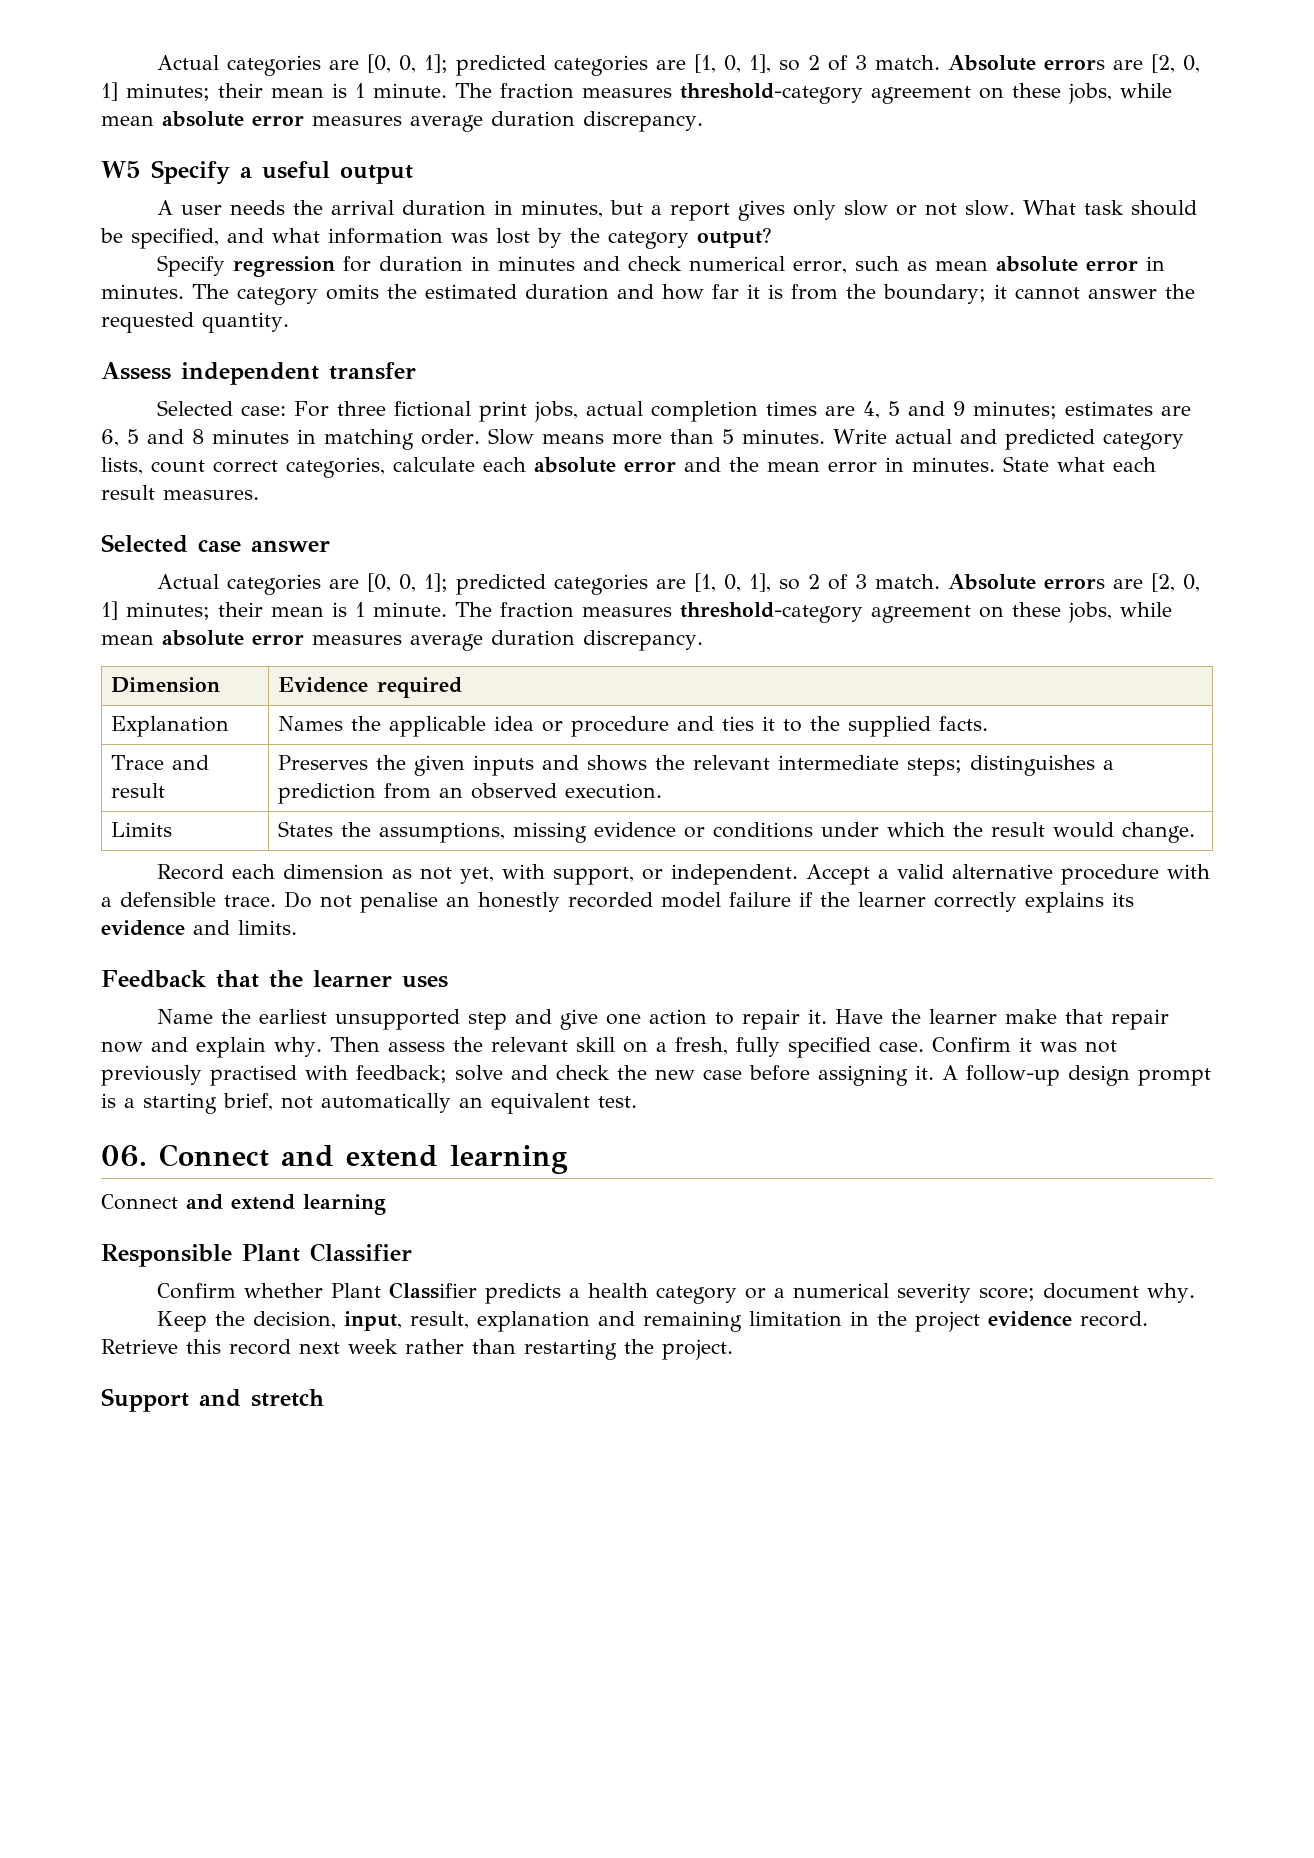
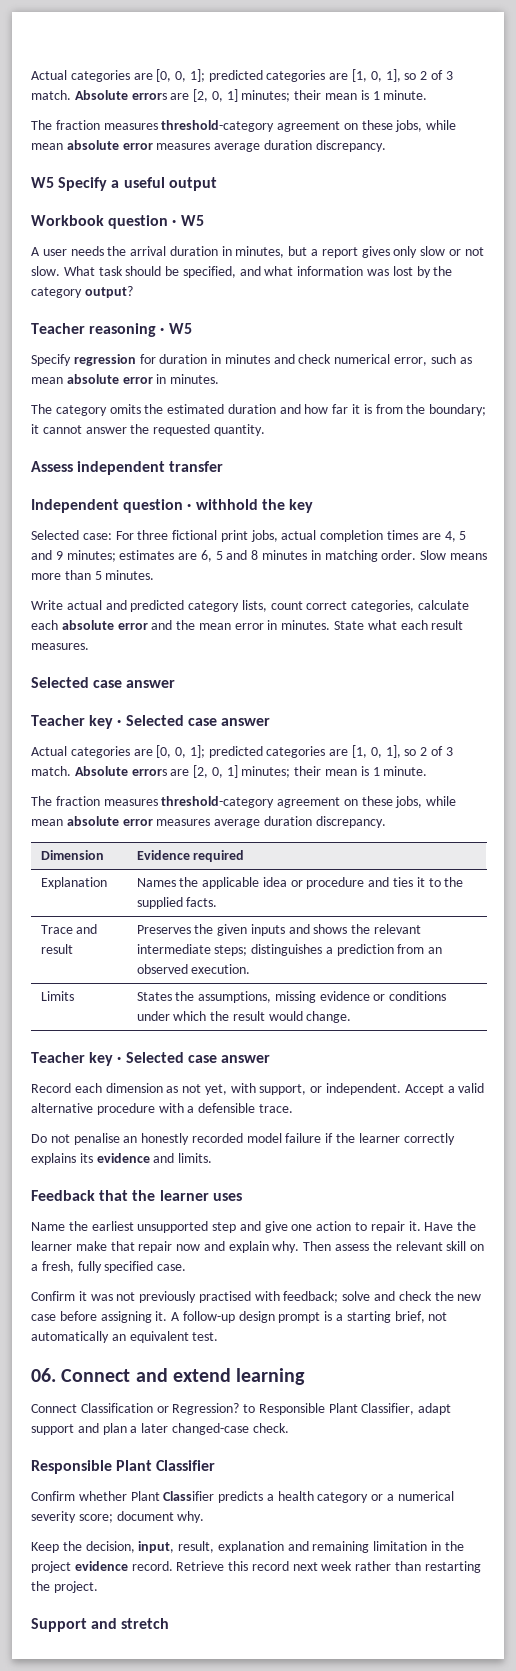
(447, 90) none -> (428, 95) //
(413, 174) none -> [31,215,204,229] // Workbook question · W5
(772, 238) none -> [31,323,192,337] // Teacher reasoning · W5
(184, 291) none -> (220, 379) //
(416, 371) none -> [31,499,313,513] // Independent question · withhold the key
(825, 436) none -> (155, 575) //
(330, 546) none -> [31,715,270,729] // Teacher key · Selected case answer
(447, 609) none -> (428, 771) //
(1195, 832) none -> [31,1052,270,1066] // Teacher key · Selected case answer
(276, 901) none -> (293, 1108) //
(924, 1046) none -> (187, 1267) //
[186,1194,386,1215] and extend learning -> [80,1403,452,1415] [31,1423,289,1435] Classification or Regression? to Responsible Plant Classifier, adapt support and plan a later changed-case check.

